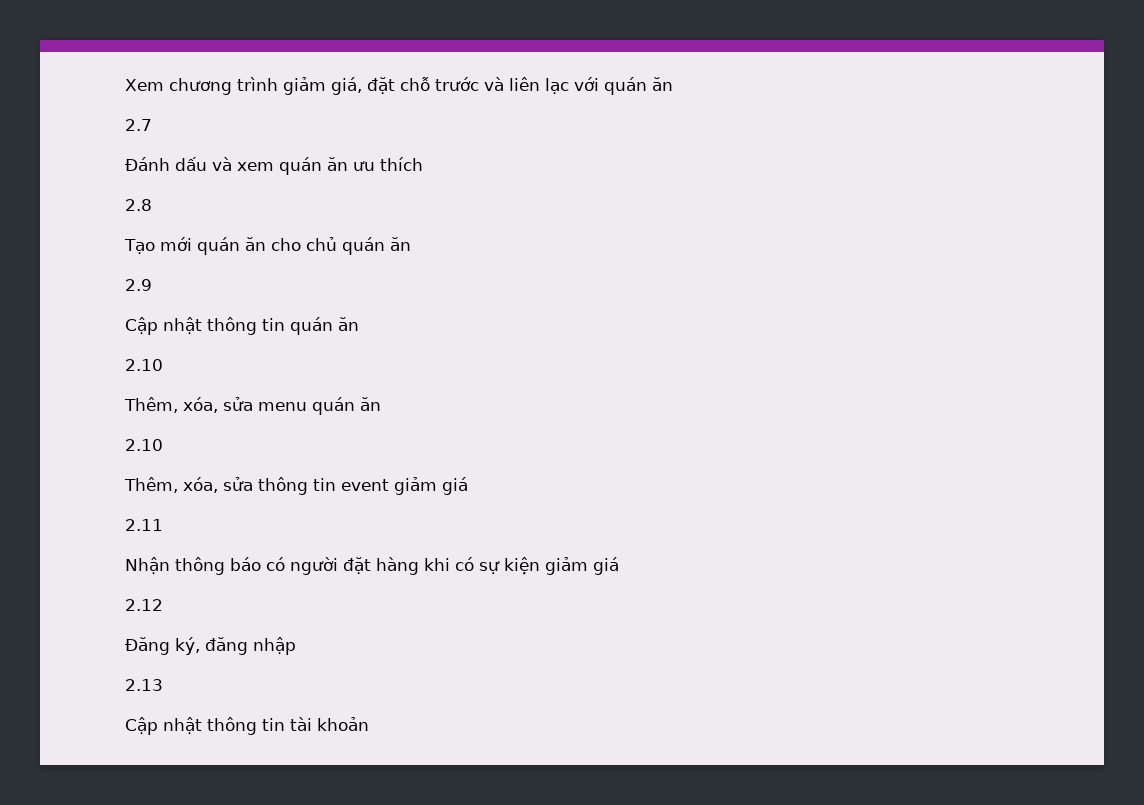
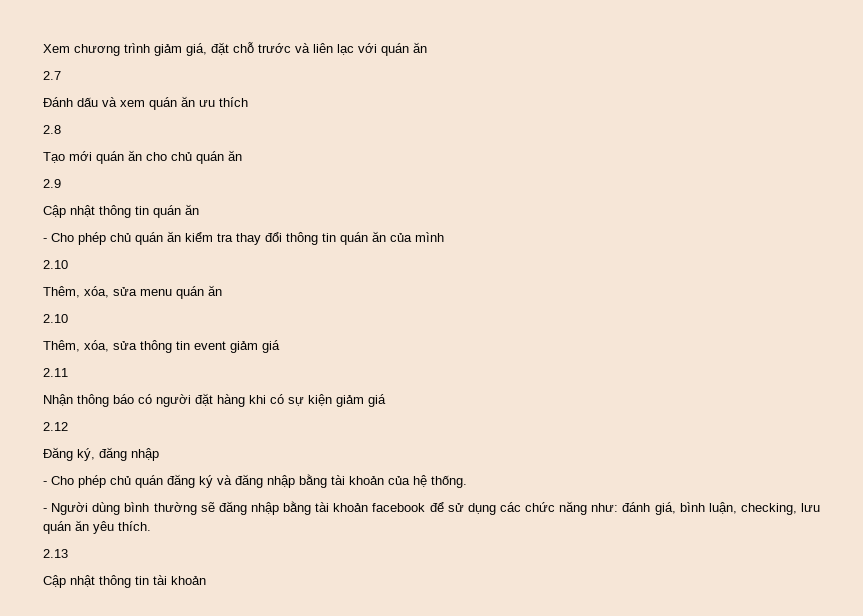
(359, 324) none -> [43,231,444,245] // - Cho phép chủ quán ăn kiểm tra thay đổi thông tin quán ăn của mình
(296, 646) none -> [43,474,467,488] [43,501,820,515] [43,520,151,534] // - Cho phép chủ quán đăng ký và đăng nhập bằng tài khoản của hệ thống. // - Người dùng bình thường sẽ đăng nhập bằng tài khoản facebook để sử dụng các chức năng như: đánh giá, bình luận, checking, lưu quán ăn yêu thích.

